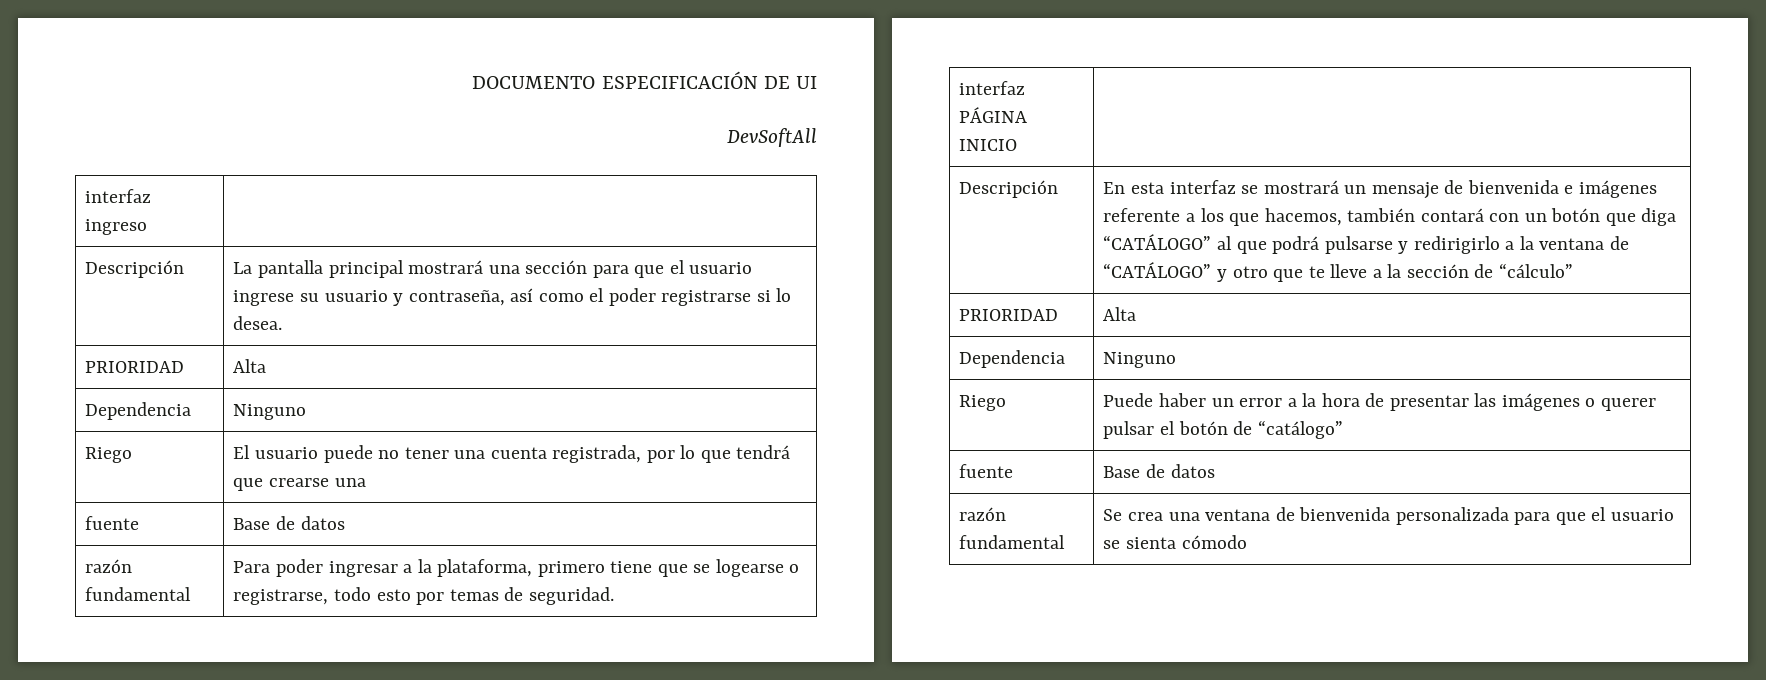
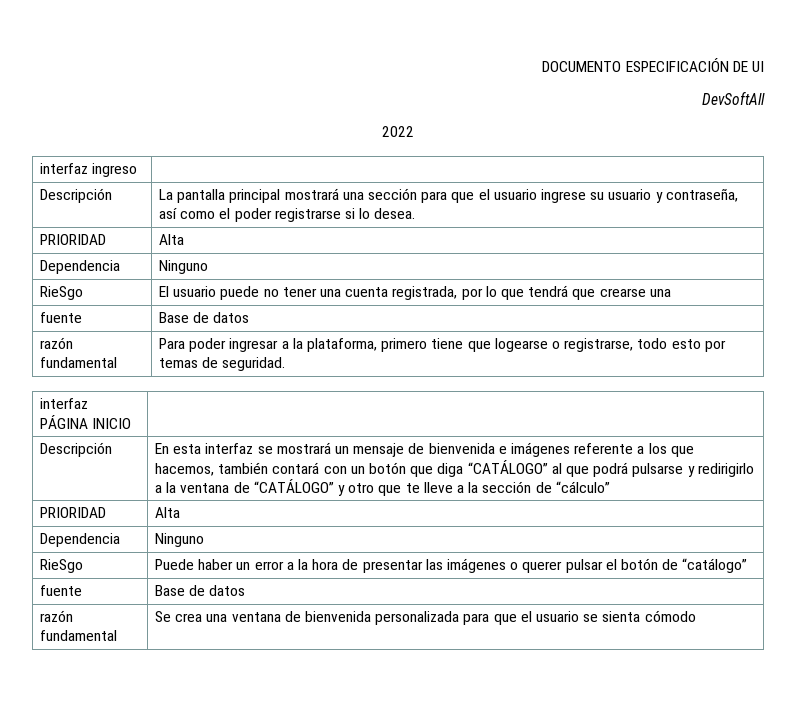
(817, 137) none -> [382,126,414,137] // 2022
[85,447,133,463] Riego -> [40,286,84,300] RieSgo
[693,564,711,573] se -> (491, 346) none
[959,395,1007,411] Riego -> [40,559,84,573] RieSgo

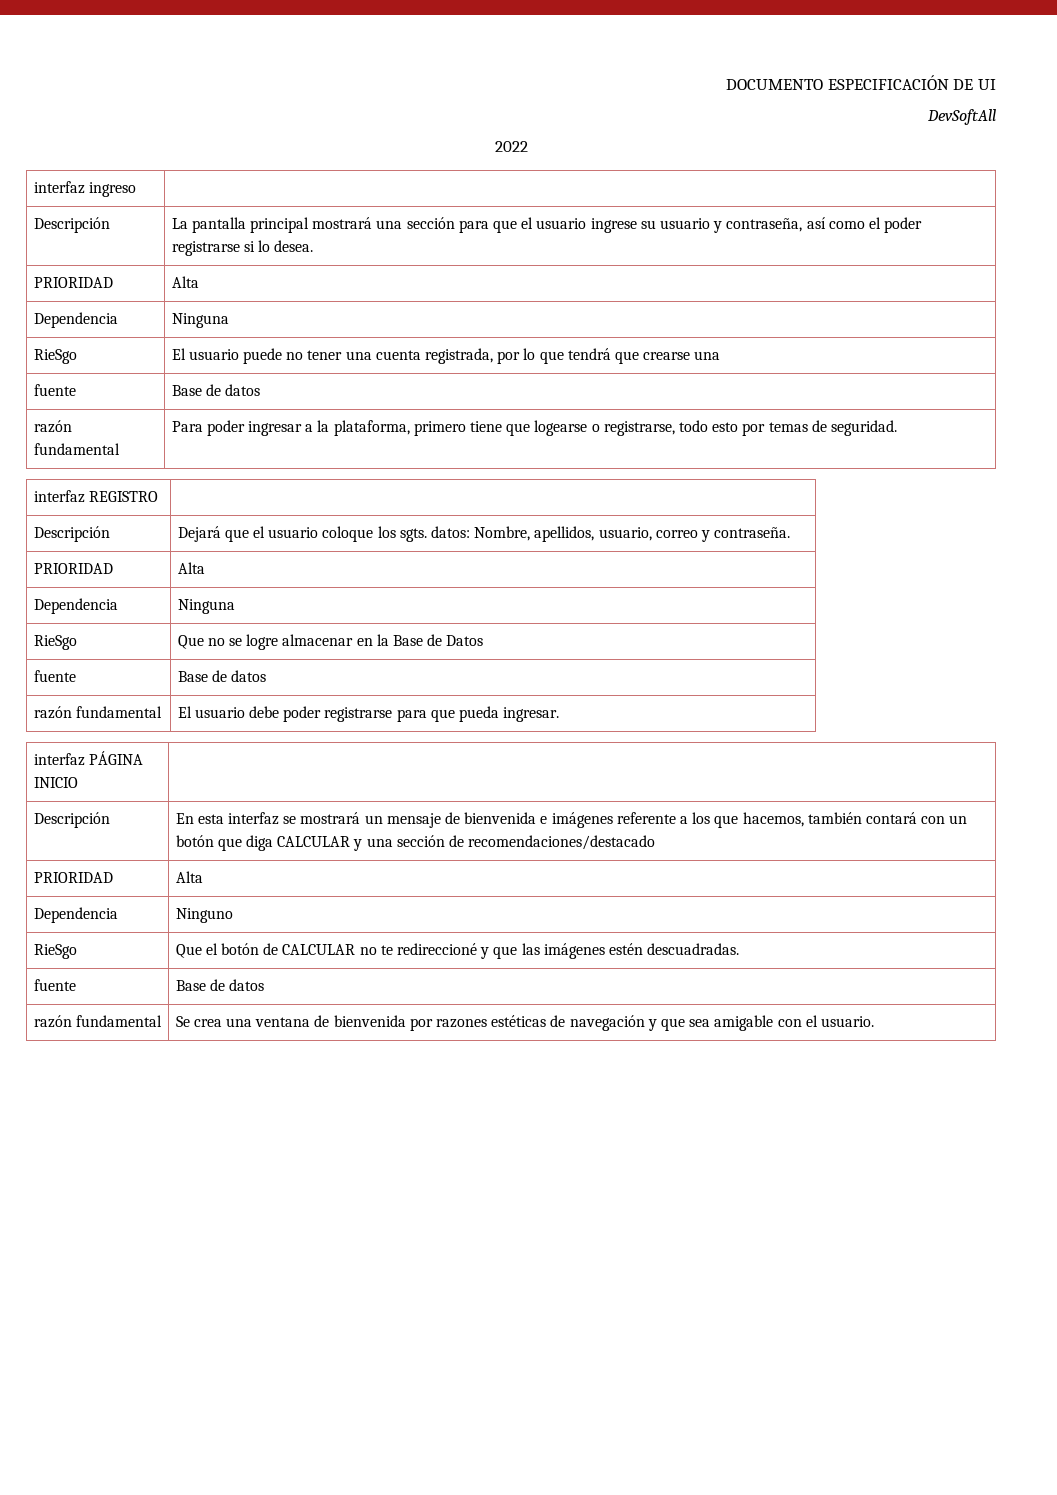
[159,260,209,274] Ninguno -> [171,313,229,328] Ninguna
(286, 364) none -> [33,490,158,503] [33,526,110,542] [177,526,791,542] [33,563,113,574] [177,562,205,574] [33,598,118,614] [177,599,235,614] [33,635,77,650] [177,634,484,650] [33,670,76,682] [177,670,267,682] [33,706,162,719] [177,706,560,722] // interfaz REGISTRO | // Descripción | Dejará que el usuario coloque los sgts. datos: Nombre, apellidos, usuario, correo y contraseña. // PRIORIDAD | Alta // Dependencia | Ninguna // RieSgo | Que no se logre almacenar en la Base de Datos // fuente | Base de datos // razón fundamental | El usuario debe poder registrarse para que pueda ingresar.
[467,460,754,477] [155,479,479,496] “CATÁLOGO” al que podrá pulsarse y redirigirlo a la ventana de “CATÁLOGO” y otro que te lleve a la -> [277,836,393,851] CALCULAR y una
[555,481,610,493] [40,507,107,518] [155,507,181,518] [40,533,121,547] [155,533,205,547] [40,559,84,573] [155,558,748,573] “cálculo” // PRIORIDAD | Alta // Dependencia | Ninguno // RieSgo | Puede haber un error a la hora de presentar las imágenes o querer pulsar el botón de “catálogo” -> [468,835,656,850] [33,872,113,883] [175,871,203,883] [33,907,118,923] [175,908,233,923] [33,944,77,959] [175,943,740,959] recomendaciones/destacado // PRIORIDAD | Alta // Dependencia | Ninguno // RieSgo | Que el botón de CALCULAR no te redireccioné y que las imágenes estén descuadradas.
[375,610,696,625] personalizada para que el usuario se sienta cómodo -> [409,1015,874,1031] por razones estéticas de navegación y que sea amigable con el usuario.

